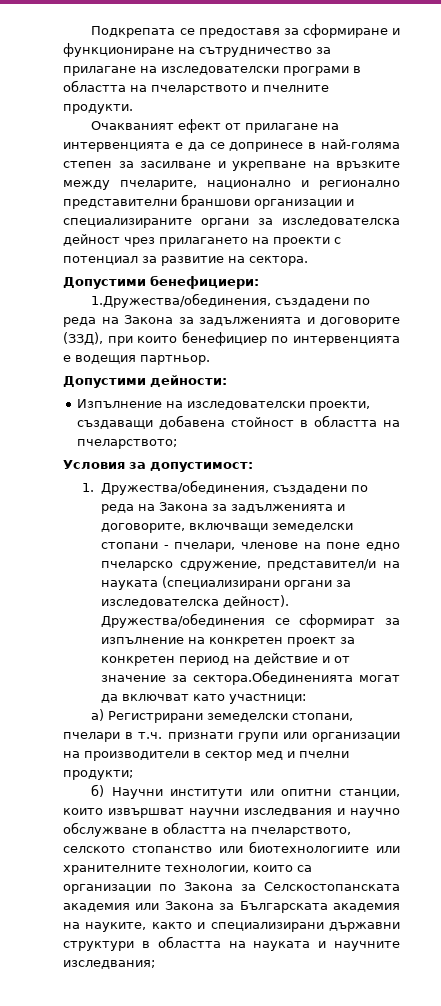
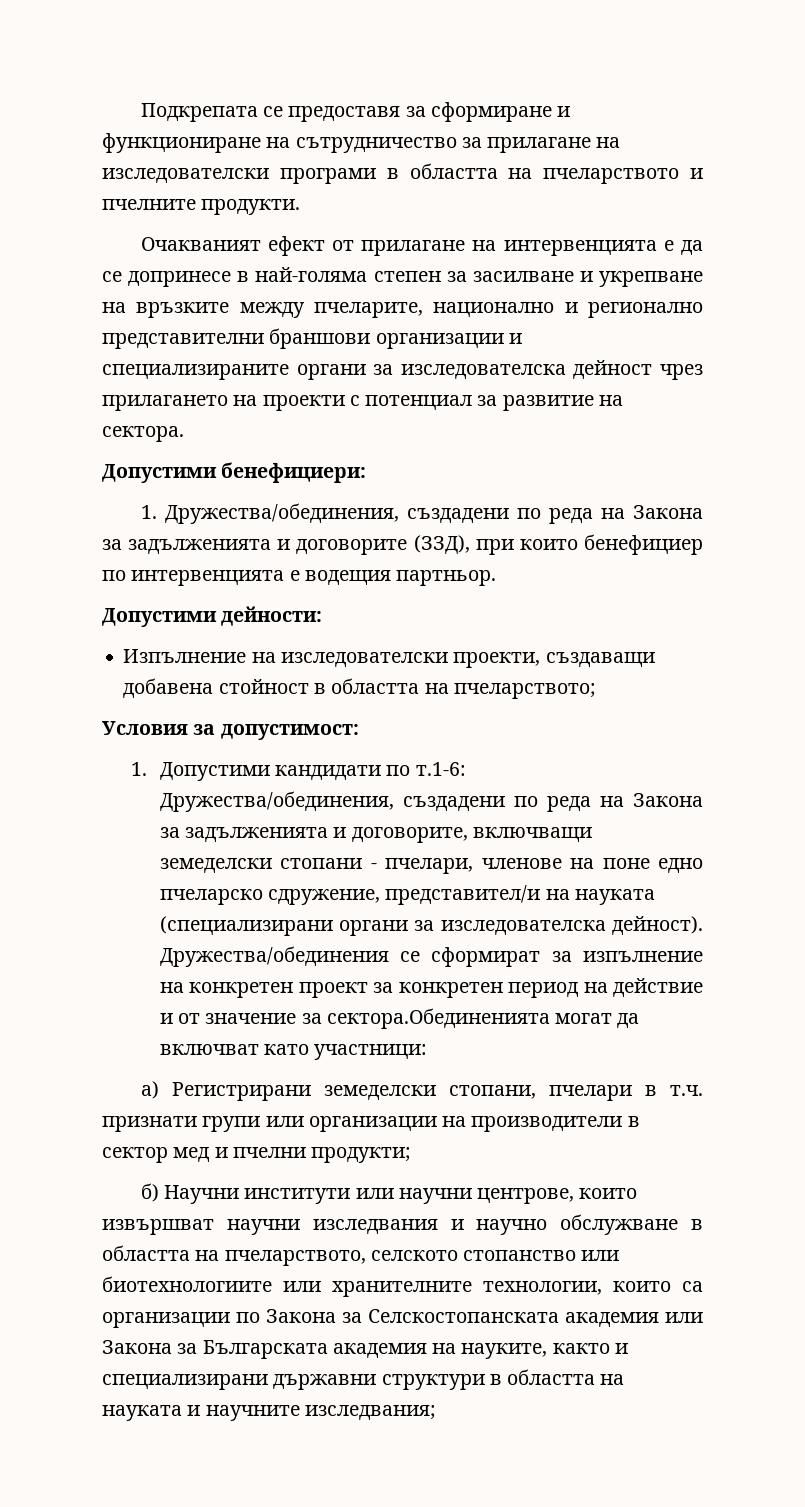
[91,293,272,308] 1.Дружества/обединения, -> [140,503,399,524] 1. Дружества/обединения,
(95, 487) none -> [159,762,466,781] Допустими кандидати по т.1-6:
[281,789,400,798] опитни станции, -> [398,1188,575,1204] научни центрове,

